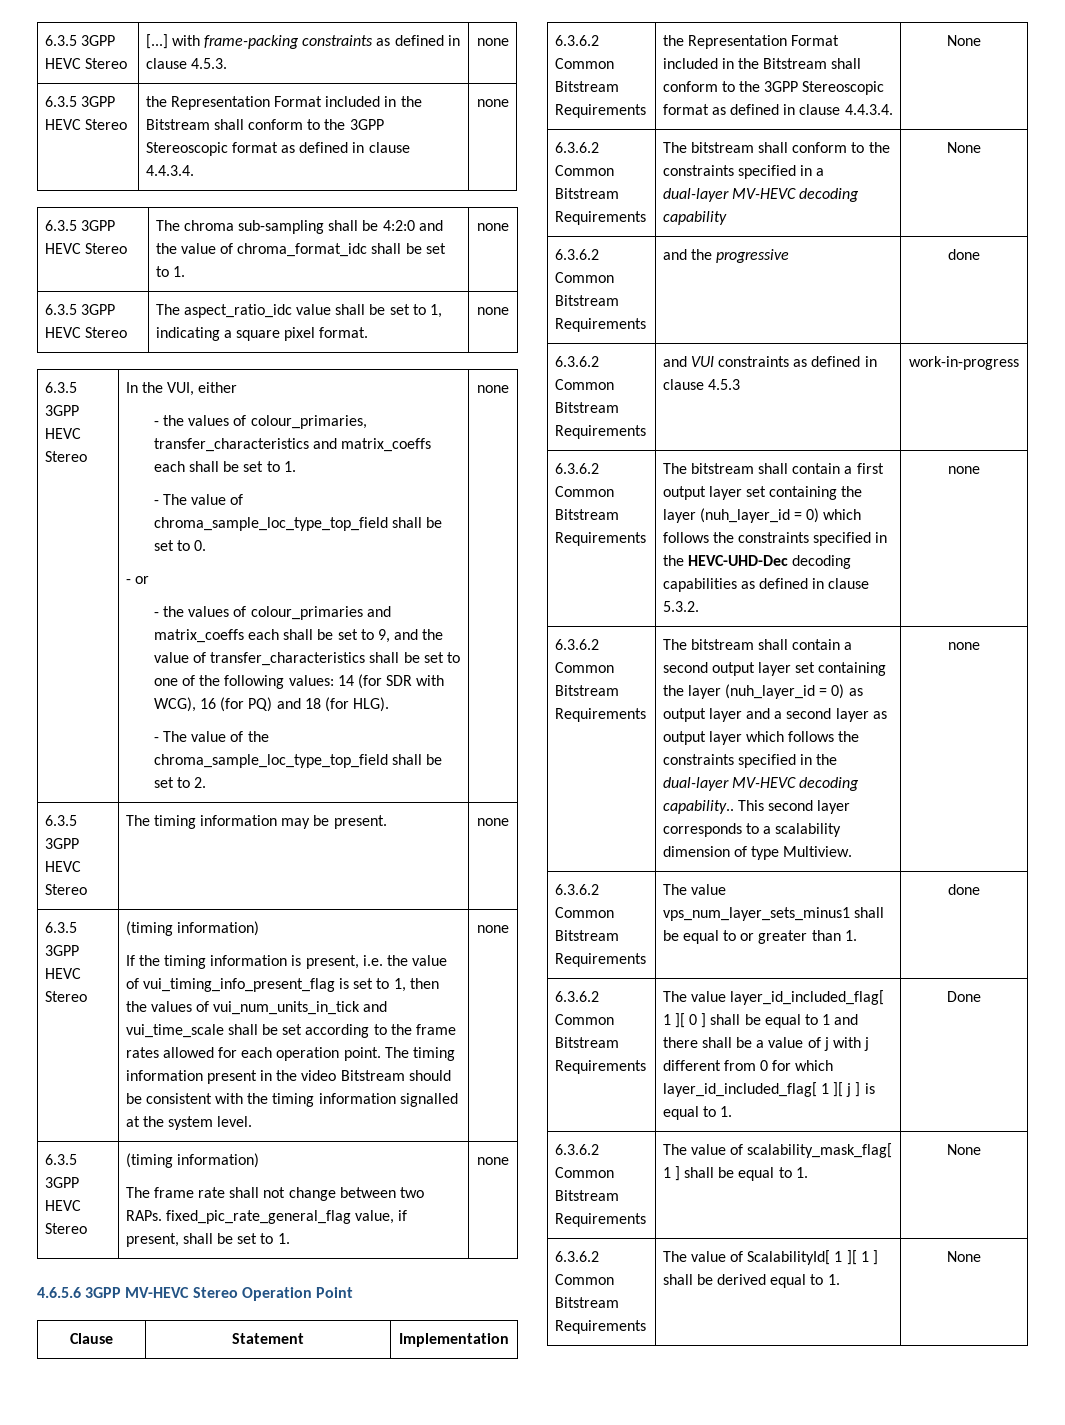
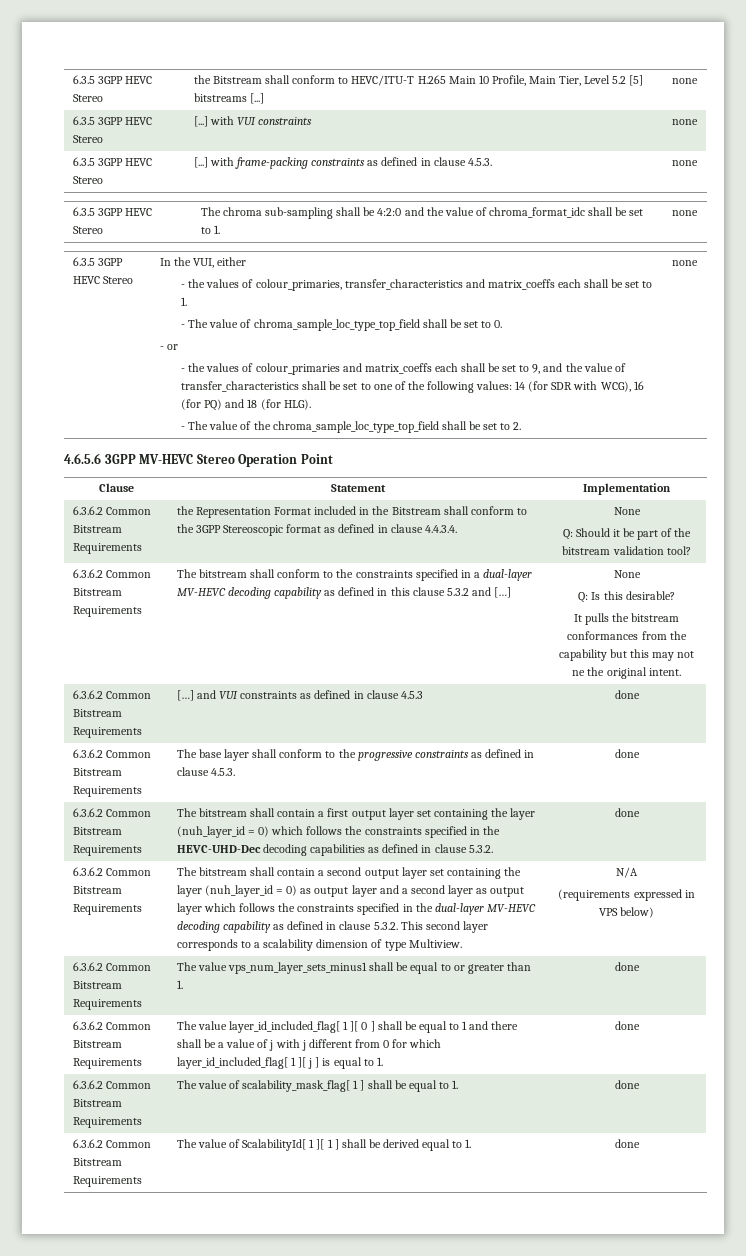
[44,35,115,46] [44,58,127,69] 6.3.5 3GPP HEVC Stereo -> [72,75,153,84] [72,94,103,102] [193,75,644,86] [193,93,265,104] [672,78,698,84] [72,116,153,125] [72,135,103,143] [193,116,313,127] [672,119,698,125] [72,157,153,166] [72,176,103,184] 6.3.5 3GPP HEVC Stereo | the Bitstream shall conform to HEVC/ITU-T H.265 Main 10 Profile, Main Tier, Level 5.2 [5] bitstreams [...] | none // 6.3.5 3GPP HEVC Stereo | [...] with VUI constraints | none // 6.3.5 3GPP HEVC Stereo
[44,96,115,107] [44,119,127,130] [145,96,422,110] [145,119,384,130] [145,142,410,156] [145,165,194,176] [476,99,509,107] // 6.3.5 3GPP HEVC Stereo | the Representation Format included in the Bitstream shall conform to the 3GPP Stereoscopic format as defined in clause 4.4.3.4. | none -> (698, 163) none
[44,304,115,315] [44,327,127,338] [155,304,442,318] [155,327,369,341] [477,307,509,315] // 6.3.5 3GPP HEVC Stereo | The aspect_ratio_idc value shall be set to 1, indicating a square pixel format. | none -> (698, 213) none
[44,815,77,826] [44,838,79,849] [44,861,81,872] [44,884,87,895] [125,815,387,829] [477,818,509,826] [44,922,77,933] [44,945,79,956] [44,968,81,979] [44,991,87,1002] [125,921,259,936] [125,955,448,969] [125,978,439,992] [125,1001,388,1015] [125,1024,456,1038] [125,1047,455,1061] [125,1070,451,1084] [125,1093,458,1107] [125,1116,253,1130] [477,925,509,933] [44,1154,77,1165] [44,1177,79,1188] [44,1200,81,1211] [44,1223,87,1234] [125,1153,259,1168] [125,1187,424,1201] [125,1210,408,1224] [125,1233,290,1247] [477,1157,509,1165] // 6.3.5 3GPP HEVC Stereo | The timing information may be present. | none // 6.3.5 3GPP HEVC Stereo | (timing information) // If the timing information is present, i.e. the value of vui_timing_info_present_flag is set to 1, then the values of vui_num_units_in_tick and vui_time_scale shall be set according to the frame rates allowed for each operation point. The timing information present in the video Bitstream should be consistent with the timing information signalled at the system level. | none // 6.3.5 3GPP HEVC Stereo | (timing information) // The frame rate shall not change between two RAPs. fixed_pic_rate_general_flag value, if present, shall be set to 1. | none -> (698, 263) none
(981, 40) none -> [562,528,692,540] [562,546,691,555] // Q: Should it be part of the bitstream validation tool?
[947,142,981,153] [554,249,599,260] [554,272,614,283] [554,295,619,306] [554,318,646,332] [662,249,790,263] [948,249,980,260] [554,356,599,367] [554,379,614,390] [554,402,619,413] [554,425,646,439] | None // 6.3.6.2 Common Bitstream Requirements | and the progressive | done // 6.3.6.2 Common Bitstream Requirements | -> [324,587,511,598] [613,570,641,578] [578,591,675,603] [573,613,680,625] [567,631,687,640] [558,649,695,661] [572,667,681,679] [72,690,152,699] [72,709,122,717] [72,727,142,738] [176,690,194,701] as defined in this clause 5.3.2 and […] | None // Q: Is this desirable? // It pulls the bitstream conformances from the capability but this may not ne the original intent. // 6.3.6.2 Common Bitstream Requirements | […]
[909,356,1019,370] work-in-progress -> [614,690,640,699] [72,749,152,758] [72,768,122,776] [72,786,142,797] [176,749,535,761] [176,767,236,776] [614,749,640,758] done // 6.3.6.2 Common Bitstream Requirements | The base layer shall conform to the progressive constraints as defined in clause 4.5.3. | done
[948,466,980,474] | none -> [614,808,640,817] | done
[662,800,734,814] capability.. -> [223,921,398,933] capability as defined in clause 5.3.2.
[948,642,980,650] | none -> [616,867,638,878] [558,889,695,901] [598,907,655,918] | N/A // (requirements expressed in VPS below)
[947,991,981,1002] Done -> [614,1021,640,1030] done
[947,1144,981,1155] | None -> [614,1080,640,1089] | done
[947,1251,981,1262] | None -> [614,1139,640,1148] | done

